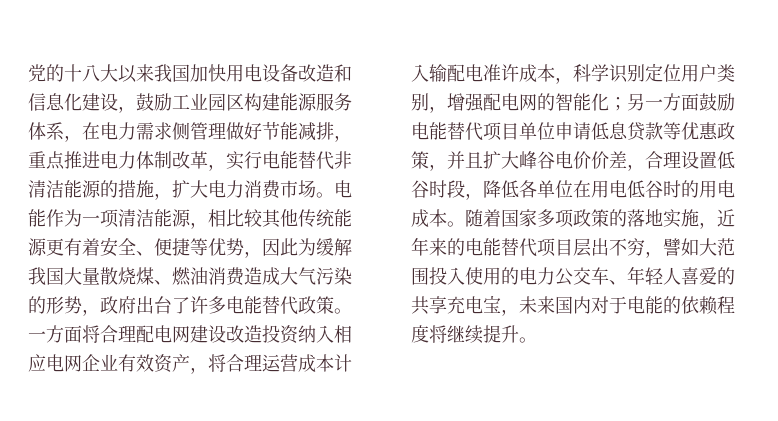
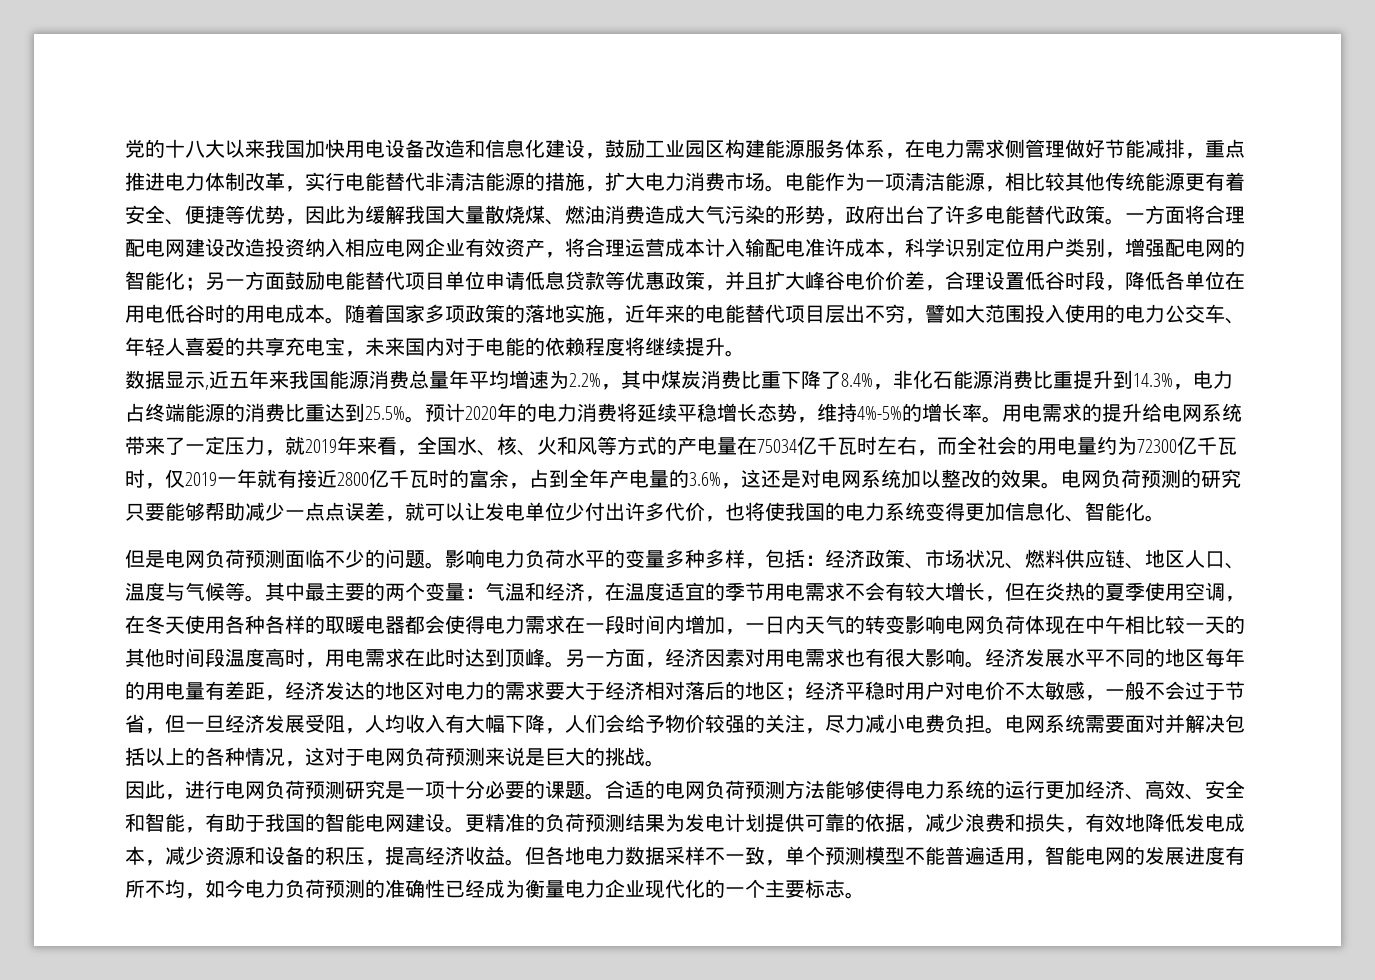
(537, 340) none -> [125,370,1233,390] [125,403,1242,423] [125,436,1237,456] [125,469,1241,489] [125,502,1165,522] [125,549,1245,569] [125,582,1245,602] [125,615,1245,635] [125,648,1245,668] [125,681,1245,701] [125,714,1245,734] [125,747,665,767] [125,780,1245,800] [125,813,1245,833] [125,846,1245,866] [125,879,865,899] // 数据显示,近五年来我国能源消费总量年平均增速为2.2%，其中煤炭消费比重下降了8.4%，非化石能源消费比重提升到14.3%，电力占终端能源的消费比重达到25.5%。预计2020年的电力消费将延续平稳增长态势，维持4%-5%的增长率。用电需求的提升给电网系统带来了一定压力，就2019年来看，全国水、核、火和风等方式的产电量在75034亿千瓦时左右，而全社会的用电量约为72300亿千瓦时，仅2019一年就有接近2800亿千瓦时的富余，占到全年产电量的3.6%，这还是对电网系统加以整改的效果。电网负荷预测的研究只要能够帮助减少一点点误差，就可以让发电单位少付出许多代价，也将使我国的电力系统变得更加信息化、智能化。 // 但是电网负荷预测面临不少的问题。影响电力负荷水平的变量多种多样，包括：经济政策、市场状况、燃料供应链、地区人口、温度与气候等。其中最主要的两个变量：气温和经济，在温度适宜的季节用电需求不会有较大增长，但在炎热的夏季使用空调，在冬天使用各种各样的取暖电器都会使得电力需求在一段时间内增加，一日内天气的转变影响电网负荷体现在中午相比较一天的其他时间段温度高时，用电需求在此时达到顶峰。另一方面，经济因素对用电需求也有很大影响。经济发展水平不同的地区每年的用电量有差距，经济发达的地区对电力的需求要大于经济相对落后的地区；经济平稳时用户对电价不太敏感，一般不会过于节省，但一旦经济发展受阻，人均收入有大幅下降，人们会给予物价较强的关注，尽力减小电费负担。电网系统需要面对并解决包括以上的各种情况，这对于电网负荷预测来说是巨大的挑战。 // 因此，进行电网负荷预测研究是一项十分必要的课题。合适的电网负荷预测方法能够使得电力系统的运行更加经济、高效、安全和智能，有助于我国的智能电网建设。更精准的负荷预测结果为发电计划提供可靠的依据，减少浪费和损失，有效地降低发电成本，减少资源和设备的积压，提高经济收益。但各地电力数据采样不一致，单个预测模型不能普遍适用，智能电网的发展进度有所不均，如今电力负荷预测的准确性已经成为衡量电力企业现代化的一个主要标志。

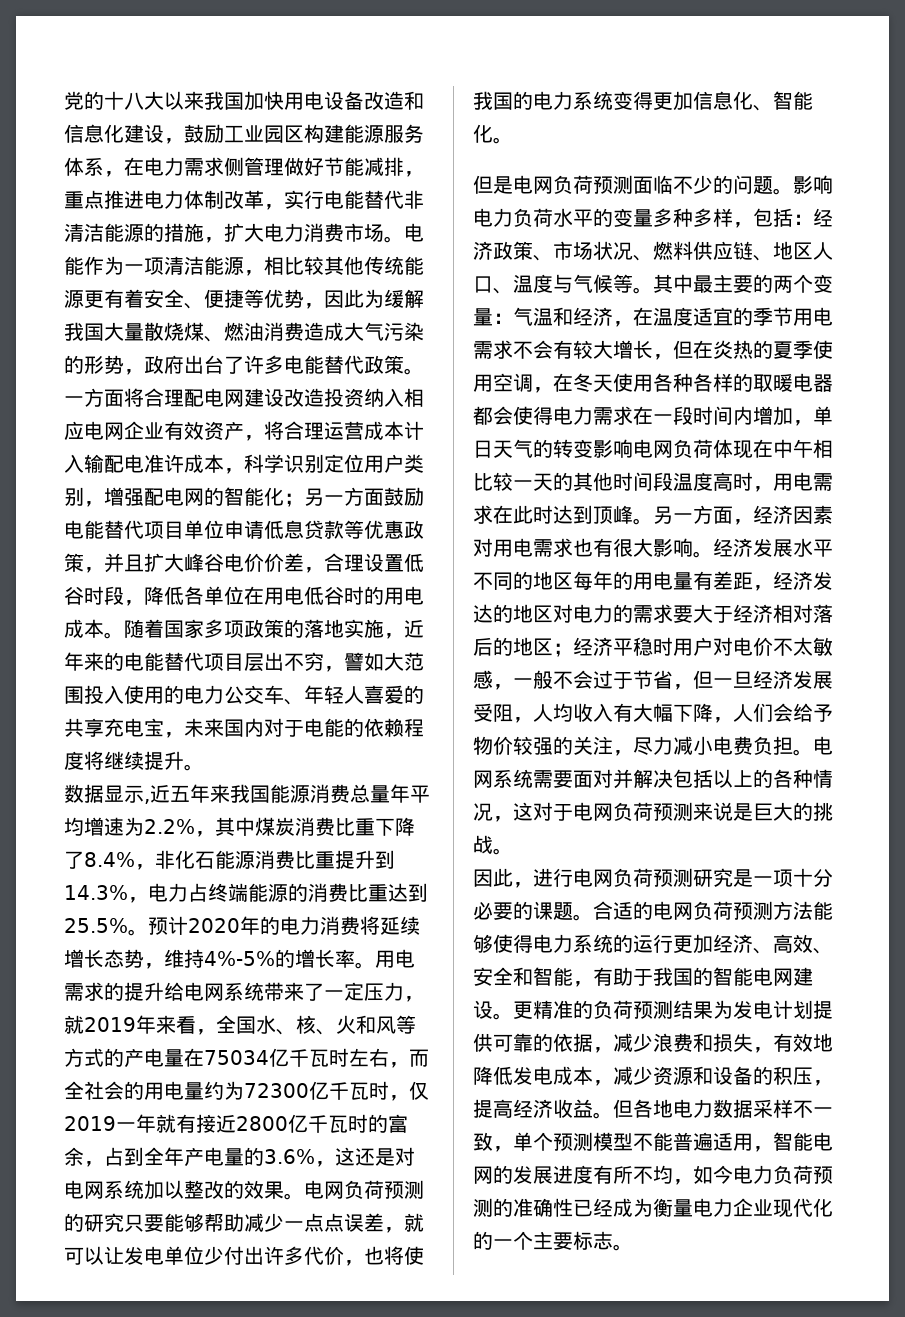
[677,403,717,422] 平稳 -> (420, 925) none
[745,615,805,634] 一日内 -> [813,406,833,425] [473,440,493,458] 单日

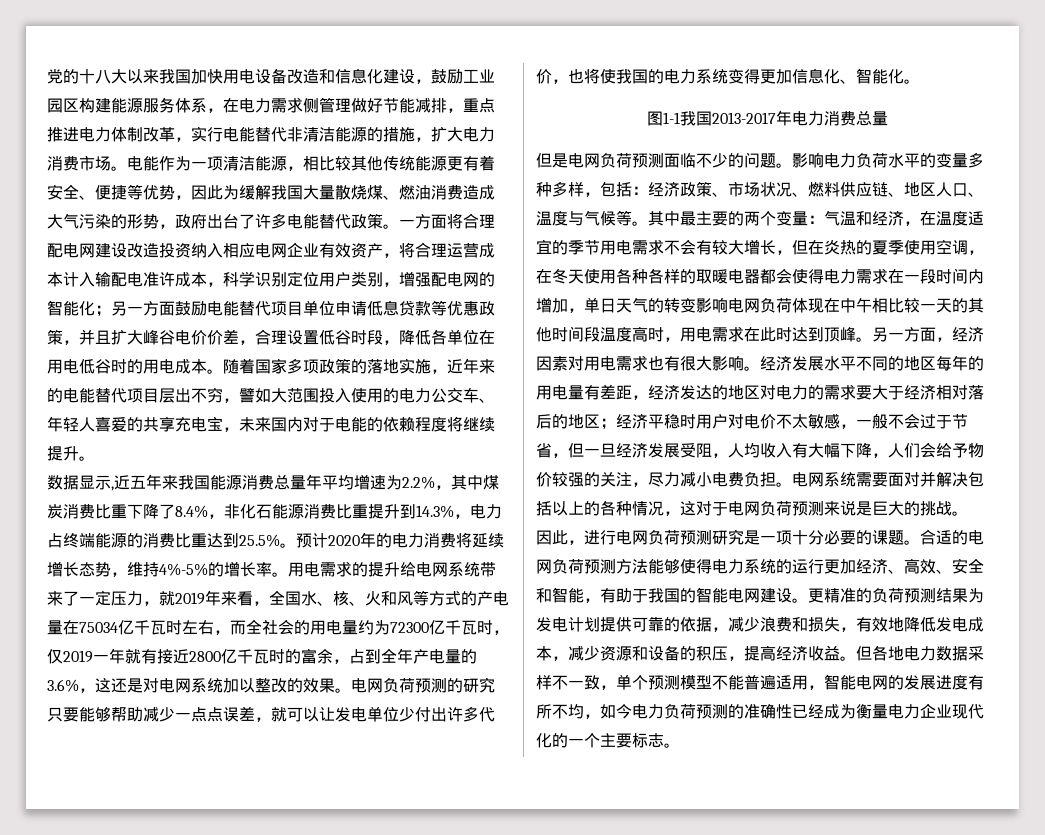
(513, 140) none -> [646,110,888,126] // 图1-1我国2013-2017年电力消费总量

